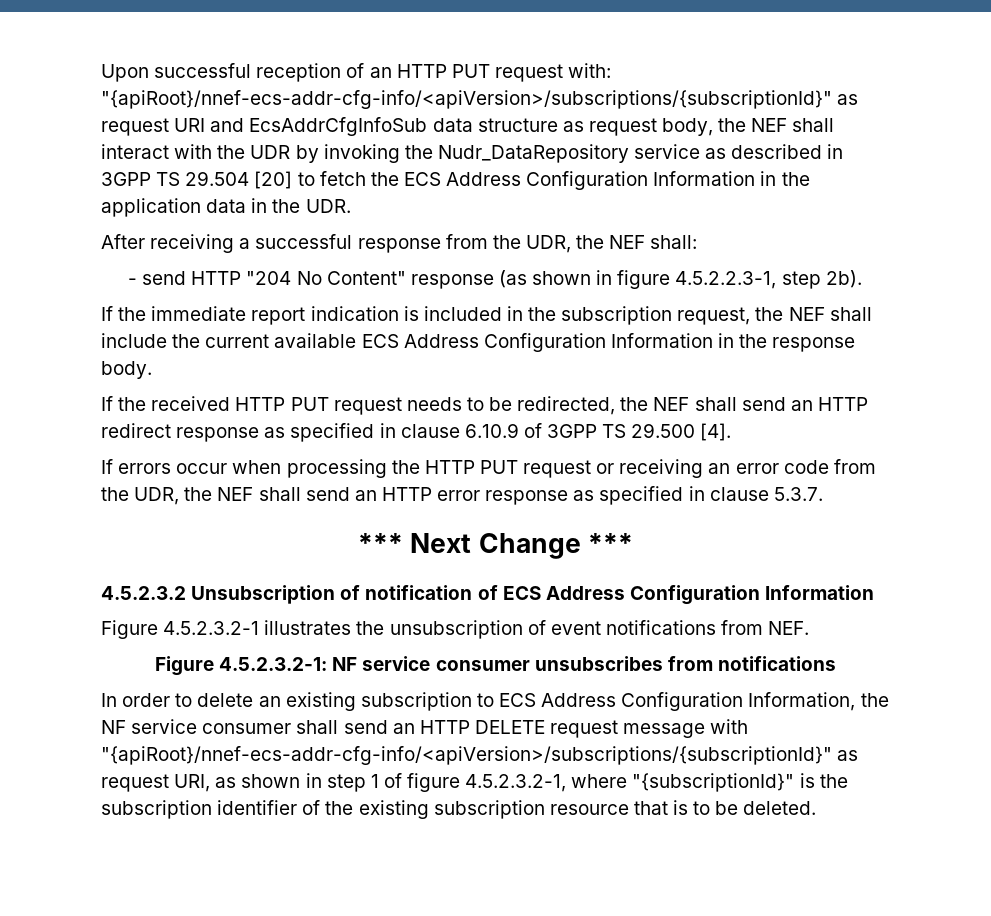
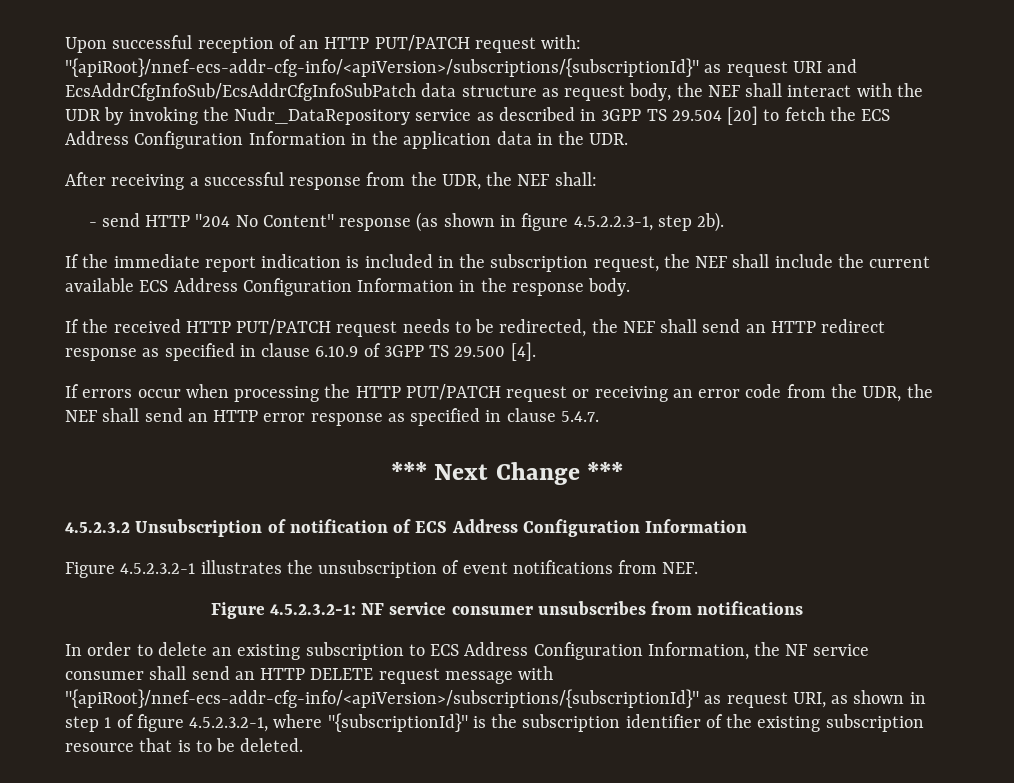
[451,64,490,78] PUT -> [374,35,470,51] PUT/PATCH
[249,117,428,136] EcsAddrCfgInfoSub -> [65,83,416,101] EcsAddrCfgInfoSub/EcsAddrCfgInfoSubPatch
[290,397,329,411] PUT -> [236,319,332,335] PUT/PATCH
[479,460,518,474] PUT -> [405,384,501,400] PUT/PATCH
[773,487,823,501] 5.3.7. -> [560,411,599,422] 5.4.7.

